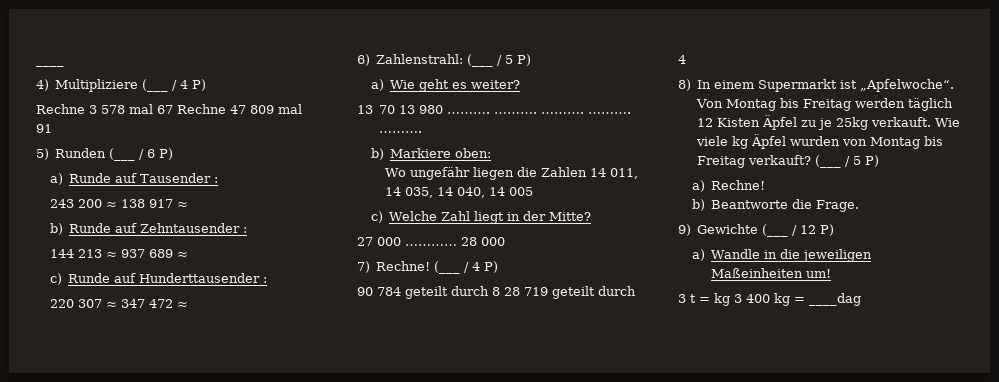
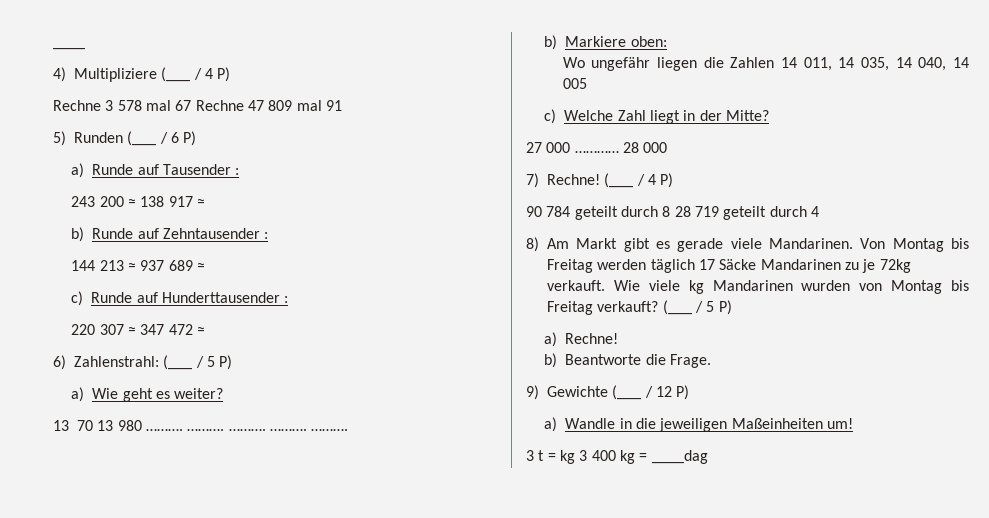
[697,79,955,92] In einem Supermarkt ist „Apfelwoche“. -> [547,238,853,252] Am Markt gibt es gerade viele Mandarinen.
[697,115,798,130] 12 Kisten Äpfel -> [698,259,841,270] 17 Säcke Mandarinen
[836,117,869,130] 25kg -> [879,259,911,273] 72kg
[751,134,787,149] Äpfel -> [712,280,793,291] Mandarinen

